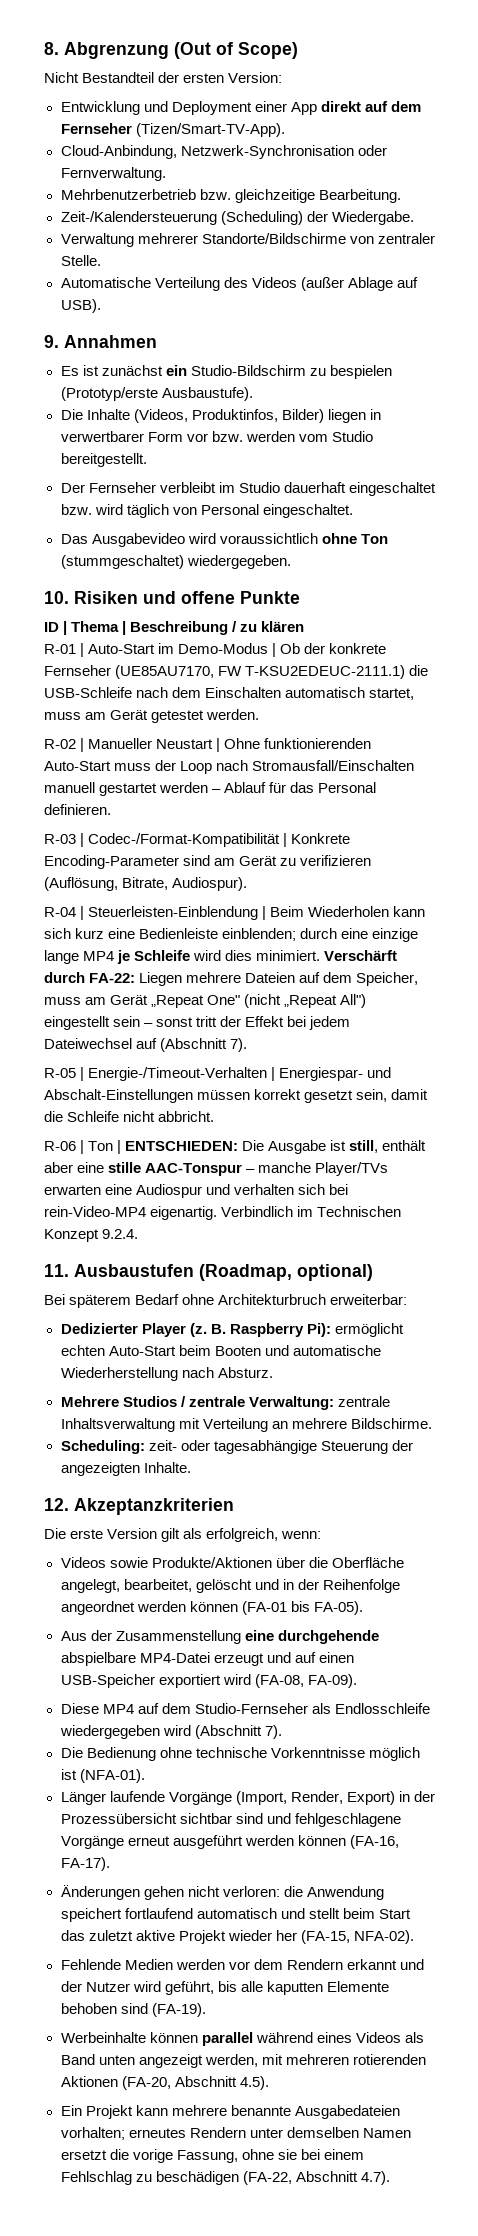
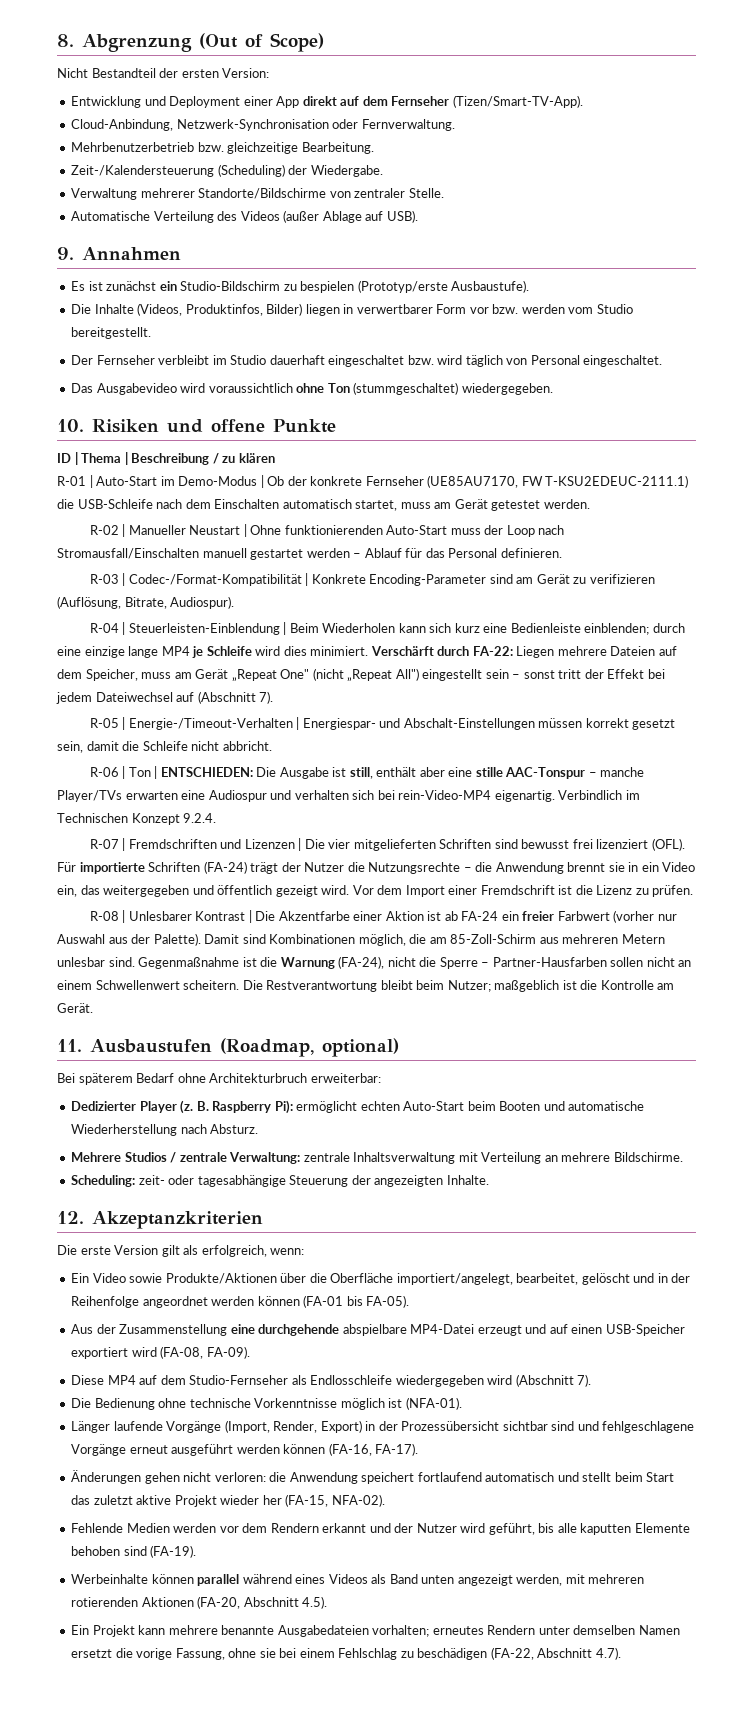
(139, 1234) none -> [89,838,685,851] [57,861,696,874] [57,885,694,897] [89,910,677,923] [57,933,665,946] [57,956,692,969] [57,980,675,992] [57,1003,93,1013] // R-07 | Fremdschriften und Lizenzen | Die vier mitgelieferten Schriften sind bewusst frei lizenziert (OFL). Für importierte Schriften (FA-24) trägt der Nutzer die Nutzungsrechte – die Anwendung brennt sie in ein Video ein, das weitergegeben und öffentlich gezeigt wird. Vor dem Import einer Fremdschrift ist die Lizenz zu prüfen. // R-08 | Unlesbarer Kontrast | Die Akzentfarbe einer Aktion ist ab FA-24 ein freier Farbwert (vorher nur Auswahl aus der Palette). Damit sind Kombinationen möglich, die am 85-Zoll-Schirm aus mehreren Metern unlesbar sind. Gegenmaßnahme ist die Warnung (FA-24), nicht die Sperre – Partner-Hausfarben sollen nicht an einem Schwellenwert scheitern. Die Restverantwortung bleibt beim Nutzer; maßgeblich ist die Kontrolle am Gerät.
[60,1557,106,1568] Videos -> [71,1273,126,1283] Ein Video
[60,1579,120,1593] angelegt, -> [396,1273,513,1285] importiert/angelegt,

